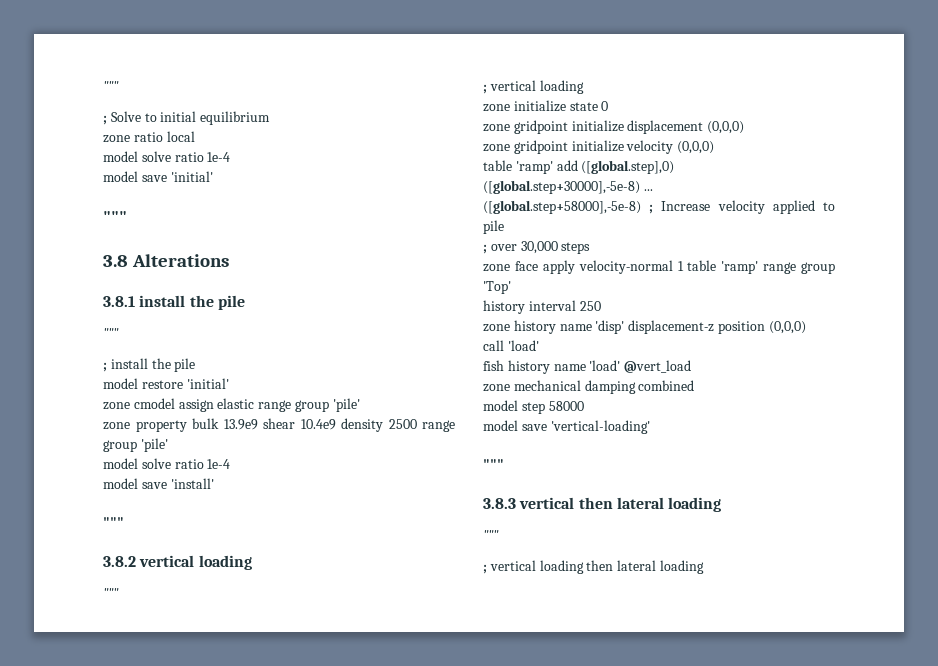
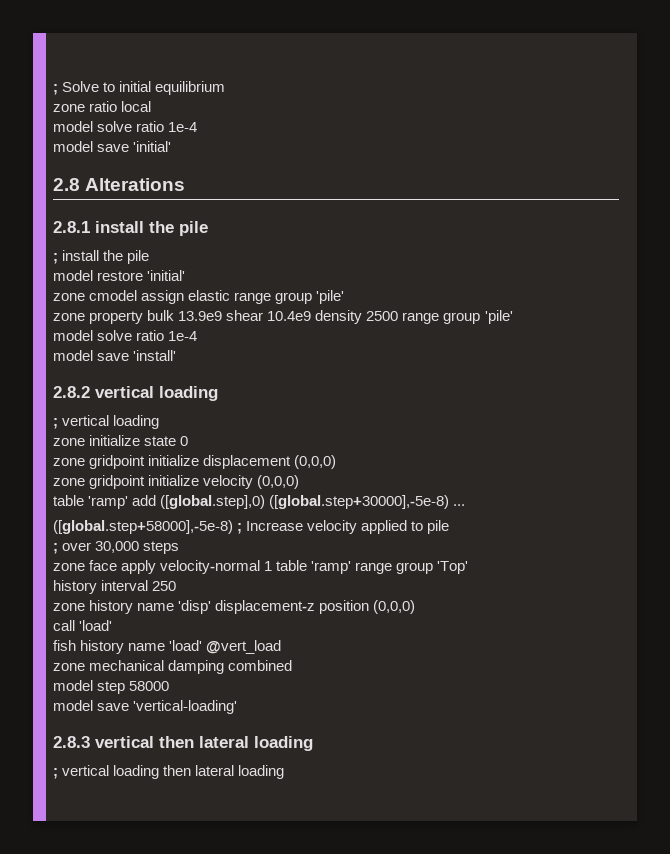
[103,81,119,91] """ // -> (53, 89) none
[103,211,127,224] [103,255,128,267] """ // 3.8 -> [53,178,80,191] 2.8
[103,295,245,310] [103,328,119,338] 3.8.1 install the pile // """ -> [53,221,208,236] 2.8.1 install the pile
[103,517,124,528] [103,555,252,570] [103,588,119,598] """ // 3.8.2 vertical loading // """ -> [53,386,218,401] 2.8.2 vertical loading
[483,459,504,470] [483,498,516,509] """ // 3.8.3 -> [53,736,90,748] 2.8.3
[483,530,499,540] // """ -> (313, 743) none

